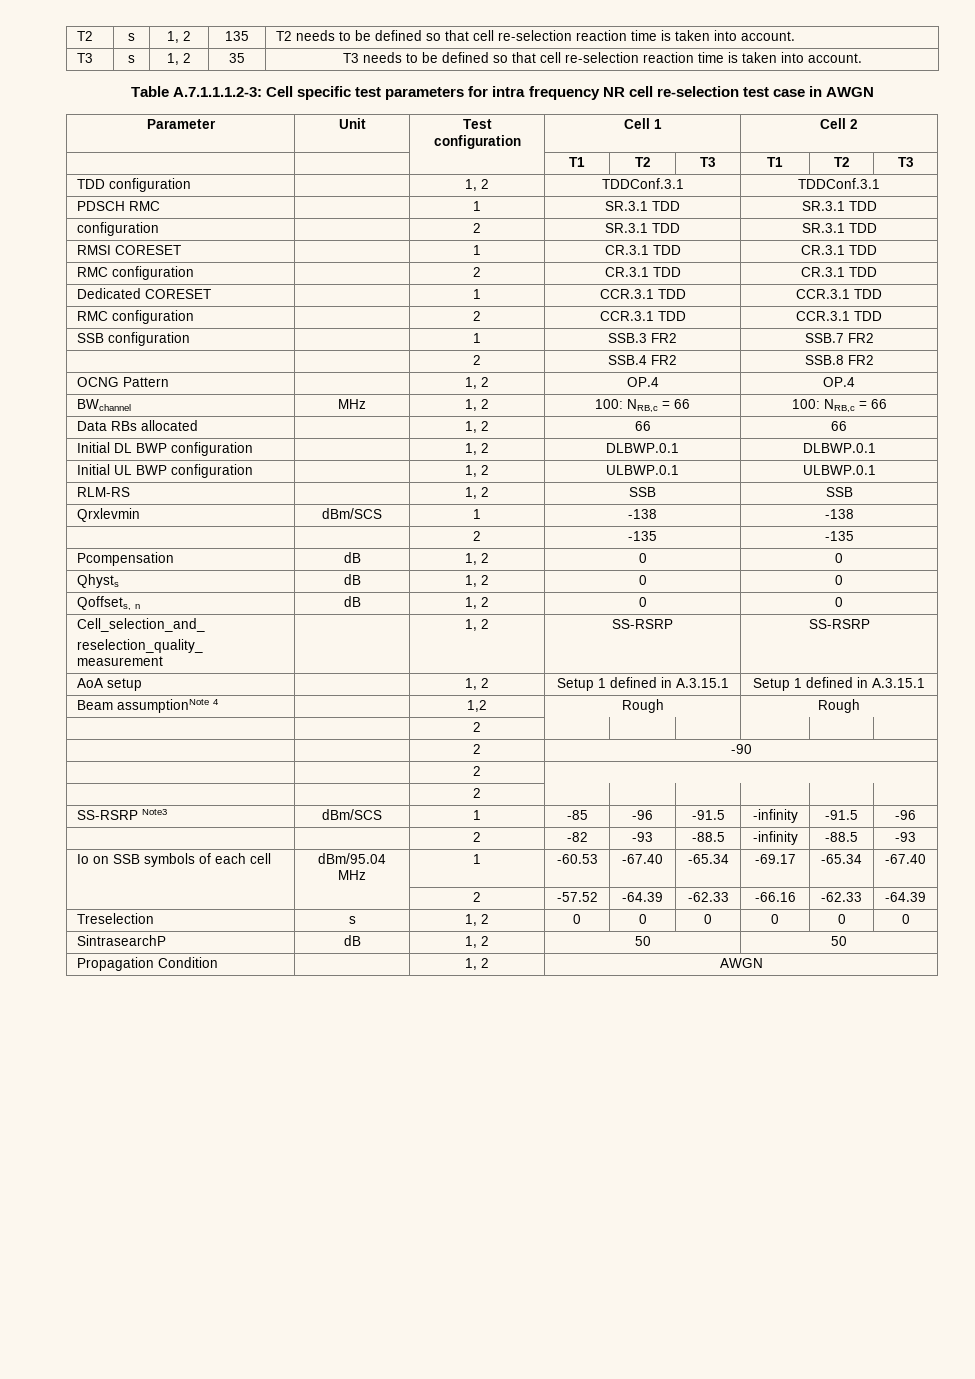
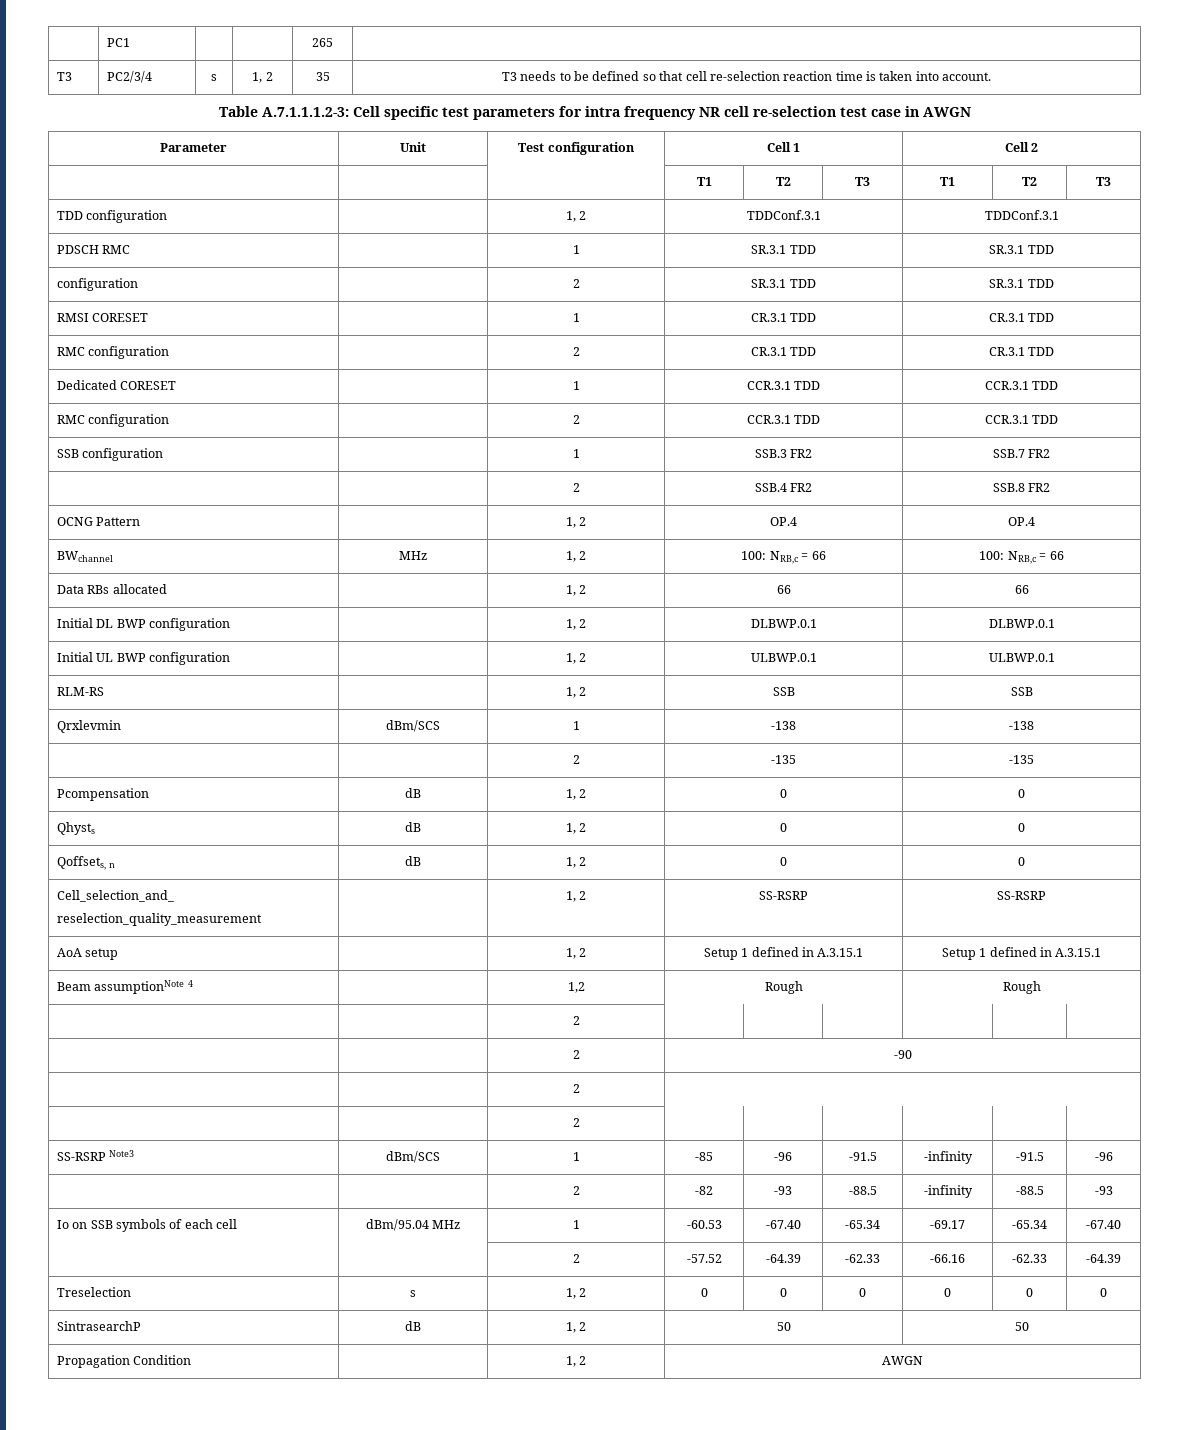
[76,31,93,41] [128,33,135,41] [167,31,191,43] [225,31,249,41] [275,30,795,41] [76,53,93,63] T2 | s | 1, 2 | 135 | T2 needs to be defined so that cell re-selection reaction time is taken into account. // T3 -> [106,38,130,47] [312,38,333,47] [56,72,72,81] [106,71,152,83] | PC1 | | | 265 | // T3 | PC2/3/4

